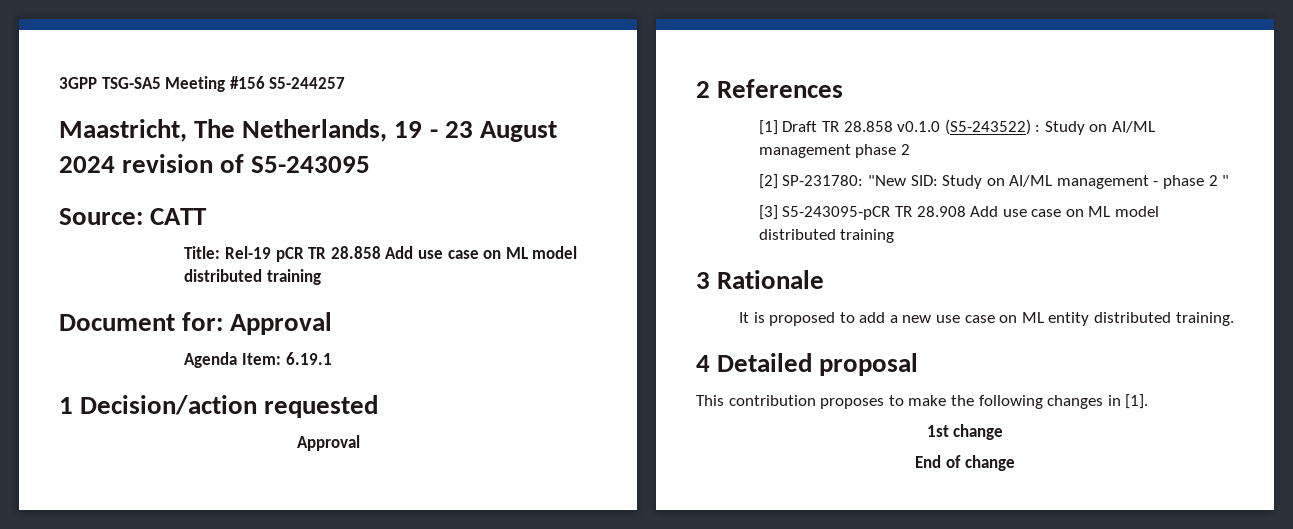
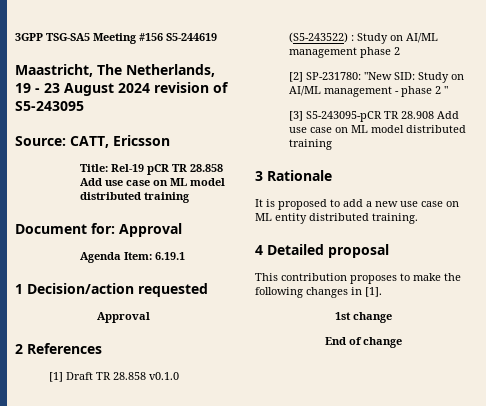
[269,77,346,89] S5-244257 -> [166,33,217,41] S5-244619
[150,208,208,225] CATT -> [70,135,170,148] CATT, Ericsson

